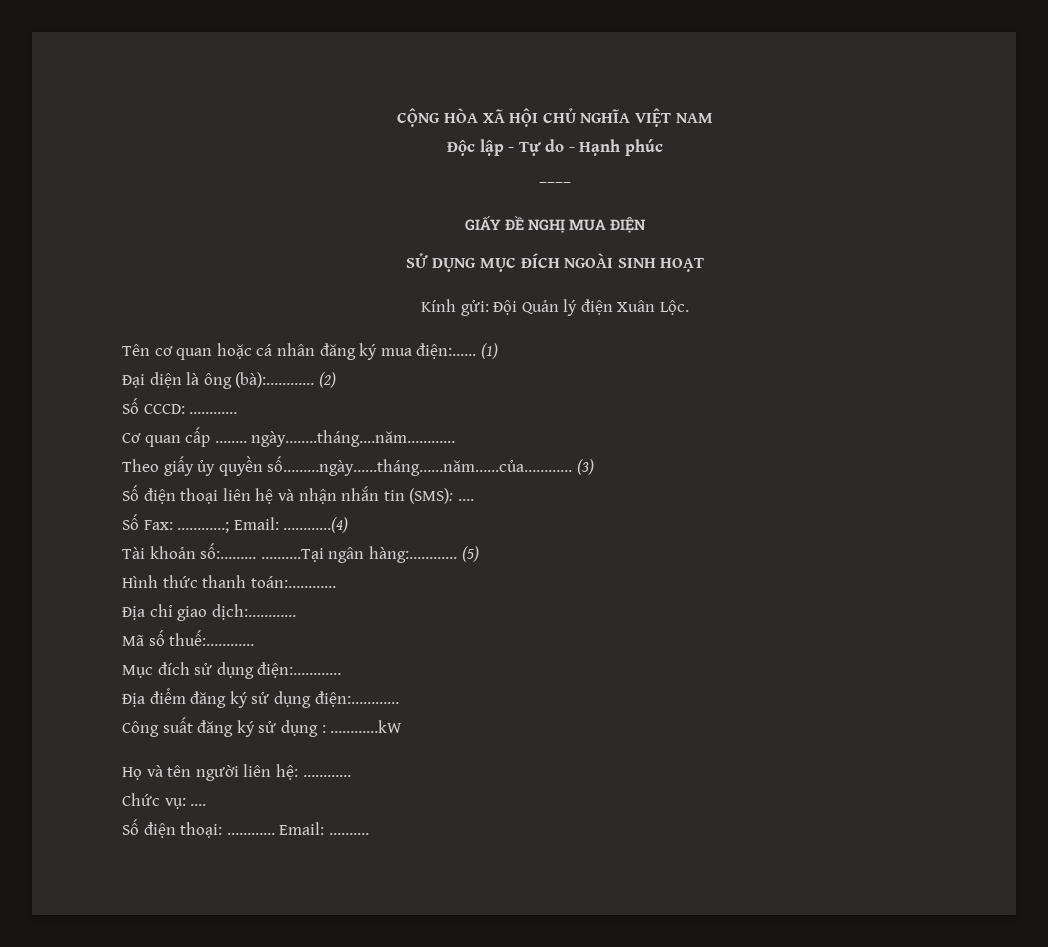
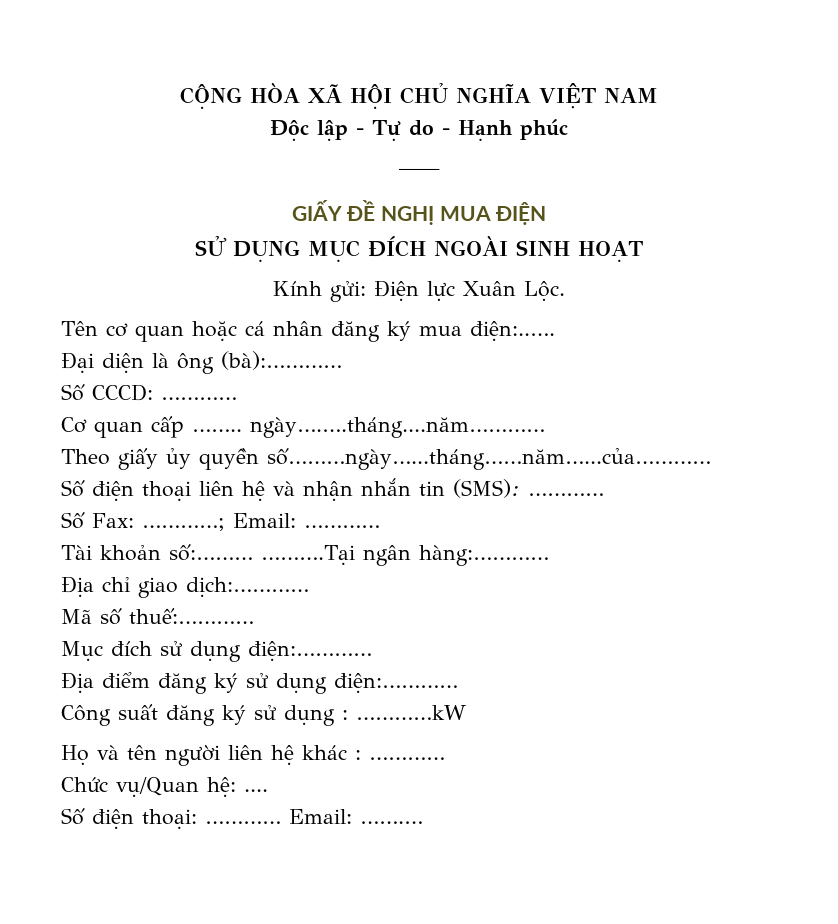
[493,299,613,316] Đội Quản lý điện -> [374,280,455,301] Điện lực
[480,343,498,359] (1) -> (555, 331) none
[318,372,336,388] (2) -> (342, 360) none
[576,459,594,475] (3) -> (711, 459) none
[457,499,474,501] .... -> [528,493,604,496] …………
[283,517,349,533] …………(4) -> [304,525,380,528] …………
[461,546,479,562] [122,575,336,588] (5) // Hình thức thanh toán:………… -> (549, 555) none
[275,764,298,780] hệ: -> [271,745,361,765] hệ khác :
[164,798,186,809] vụ: -> [116,777,236,797] vụ/Quan hệ:

